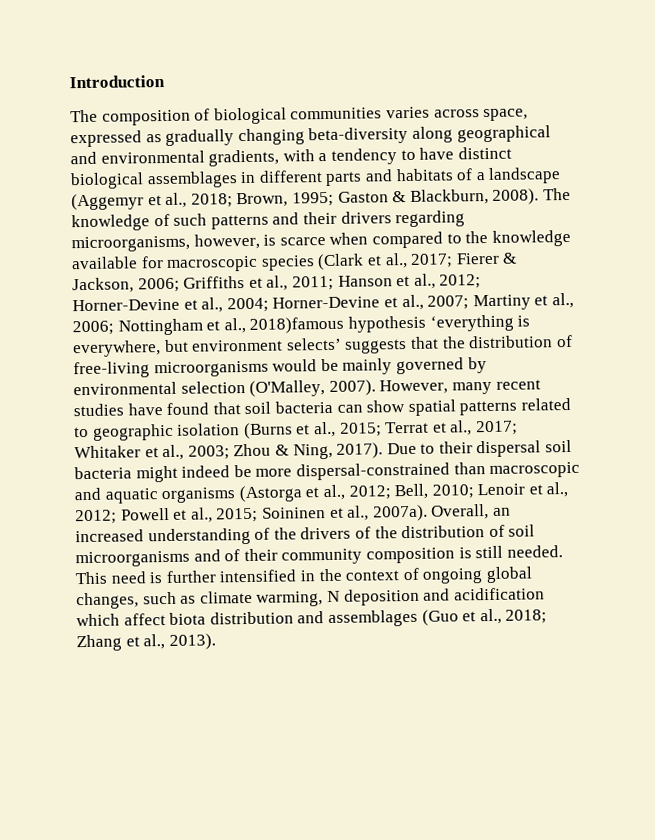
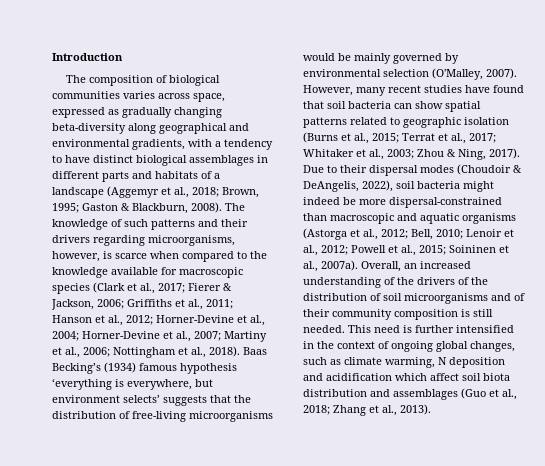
[249,316,345,334] 2018)famous -> [209,346,267,357] [52,362,177,374] 2018). Baas Becking’s (1934) famous
(542, 449) none -> [420,164,522,175] [303,180,393,192] modes (Choudoir & DeAngelis, 2022),
(166, 619) none -> [462,373,481,381] soil

